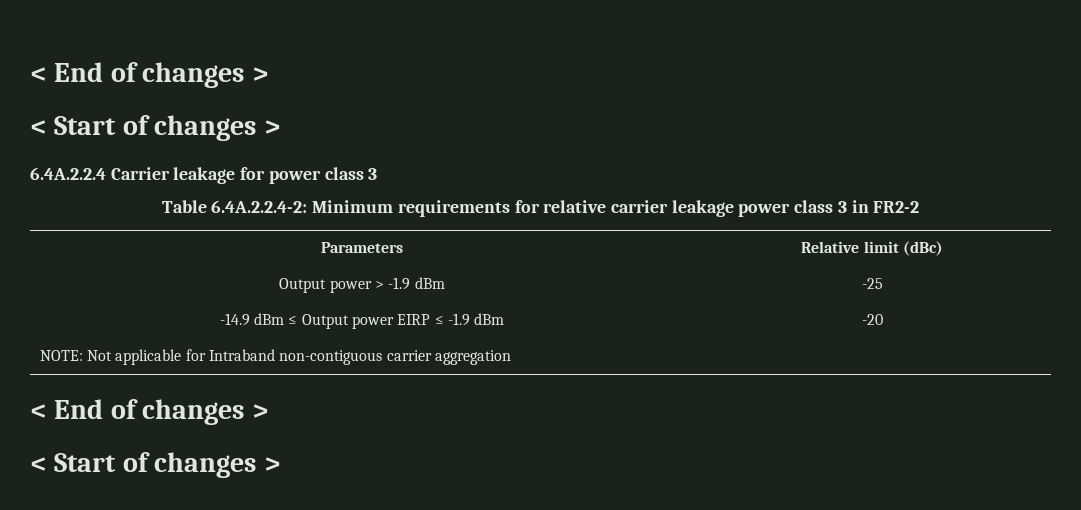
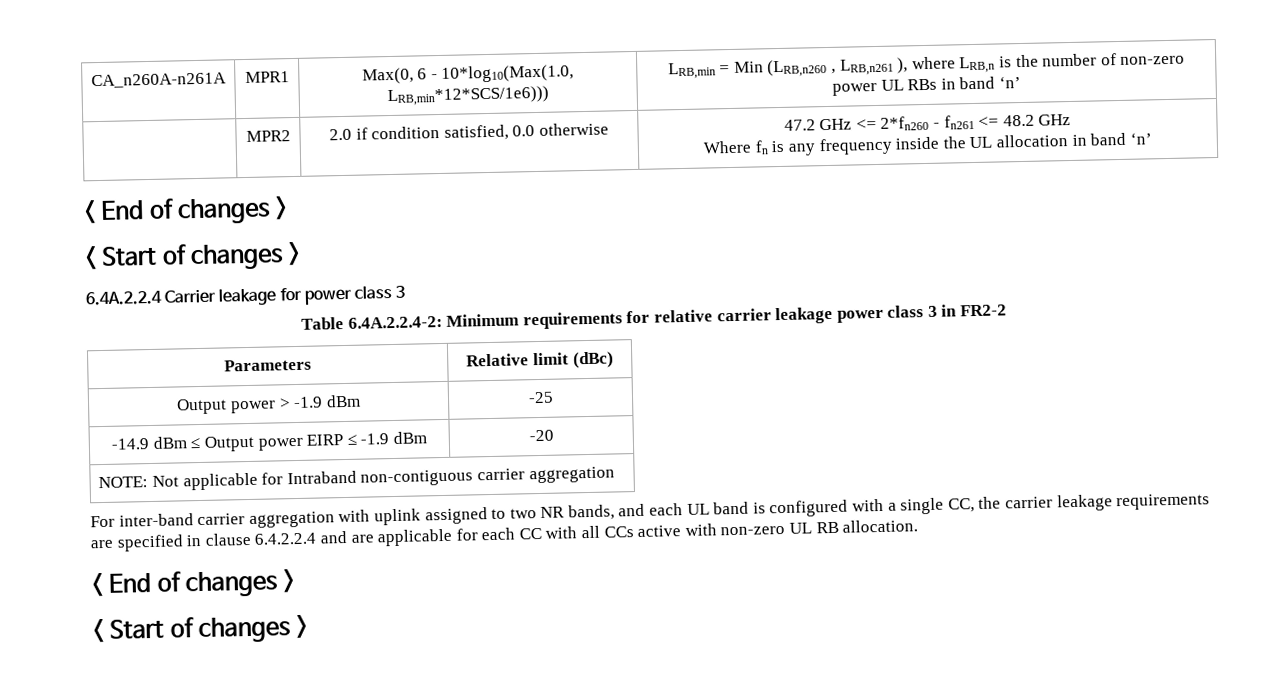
(30, 74) none -> [91,72,227,89] [244,71,290,83] [361,64,575,85] [386,85,549,107] [667,53,1186,80] [832,76,1021,96] [245,130,291,142] [329,122,609,141] [783,113,1072,131] [703,132,1152,156] CA_n260A-n261A | MPR1 | Max(0, 6 - 10*log10(Max(1.0, LRB,min*12*SCS/1e6))) | LRB,min = Min (LRB,n260 , LRB,n261 ), where LRB,n is the number of non-zero power UL RBs in band ‘n’ // | MPR2 | 2.0 if condition satisfied, 0.0 otherwise | 47.2 GHz <= 2*fn260 - fn261 <= 48.2 GHz // Where fn is any frequency inside the UL allocation in band ‘n’ //
(511, 357) none -> [90,493,1211,529] [90,519,919,552] // For inter-band carrier aggregation with uplink assigned to two NR bands, and each UL band is configured with a single CC, the carrier leakage requirements are specified in clause 6.4.2.2.4 and are applicable for each CC with all CCs active with non-zero UL RB allocation.

